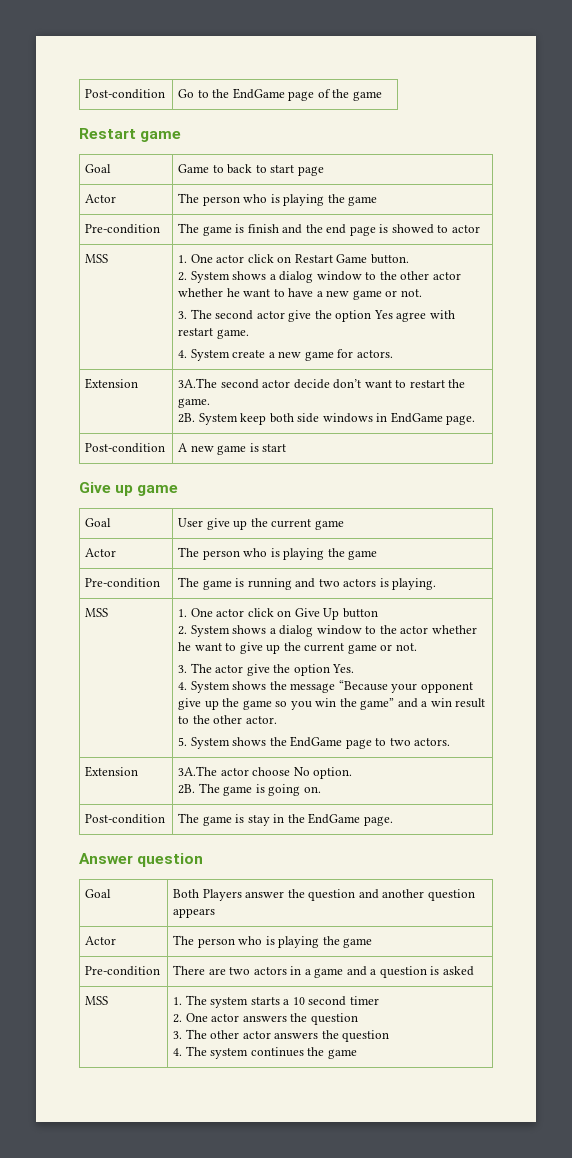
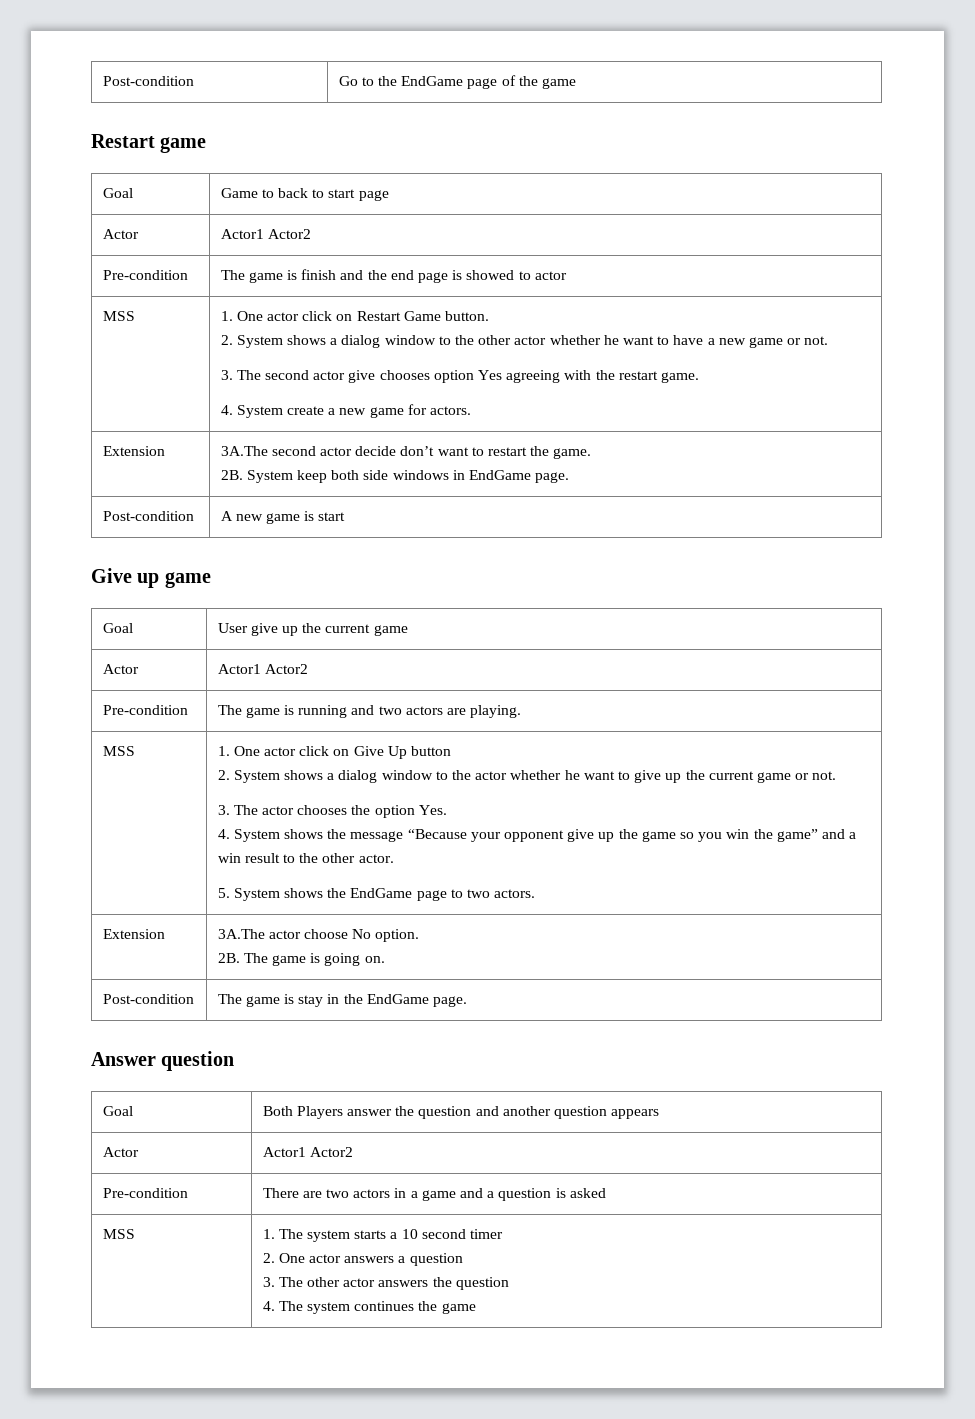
[178,193,378,206] The person who is playing the game -> [220,229,311,239] Actor1 Actor2
[314,310,332,319] the -> [379,370,430,380] chooses
[396,310,455,322] agree with -> [506,370,615,383] agreeing with the
[178,547,378,560] The person who is playing the game -> [217,664,308,674] Actor1 Actor2
[379,578,389,587] is -> [447,708,467,715] are
[246,664,270,676] give -> [297,805,348,815] chooses
[173,935,373,948] The person who is playing the game -> [262,1147,353,1157] Actor1 Actor2
[290,1013,308,1022] the -> [398,1256,406,1263] a

